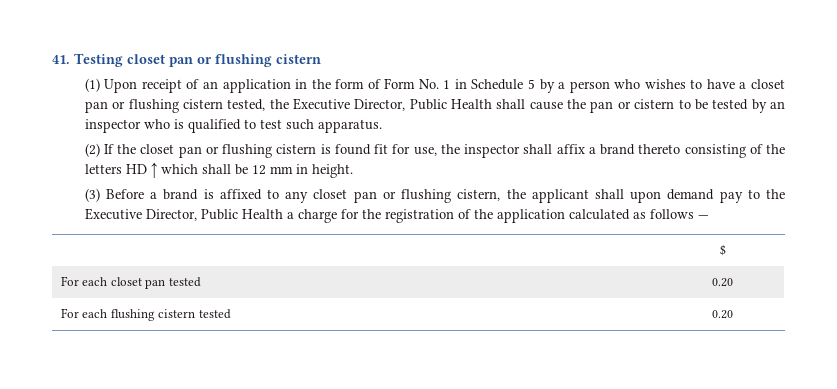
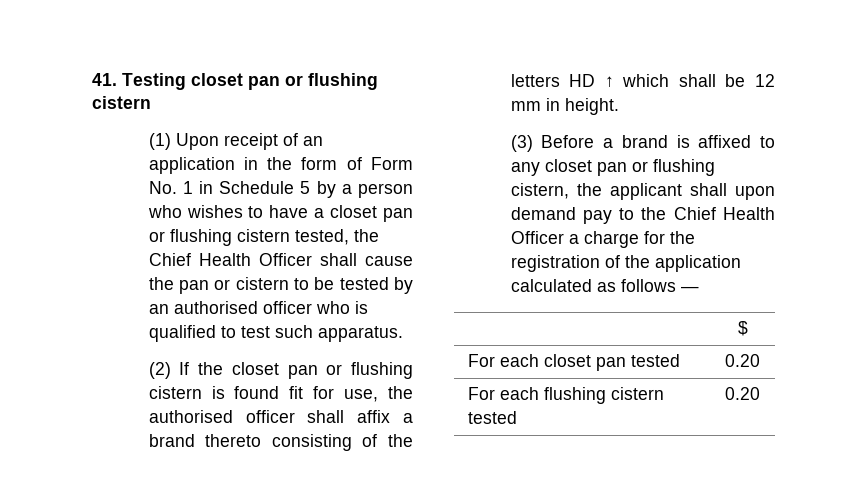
[292,98,493,111] Executive Director, Public Health -> [148,253,312,266] Chief Health Officer
[84,119,141,133] inspector -> [173,301,312,314] authorised officer
[464,144,521,158] inspector -> [148,410,295,423] authorised officer
[84,208,283,221] Executive Director, Public Health -> [673,207,775,220] [510,231,564,244] Chief Health Officer

